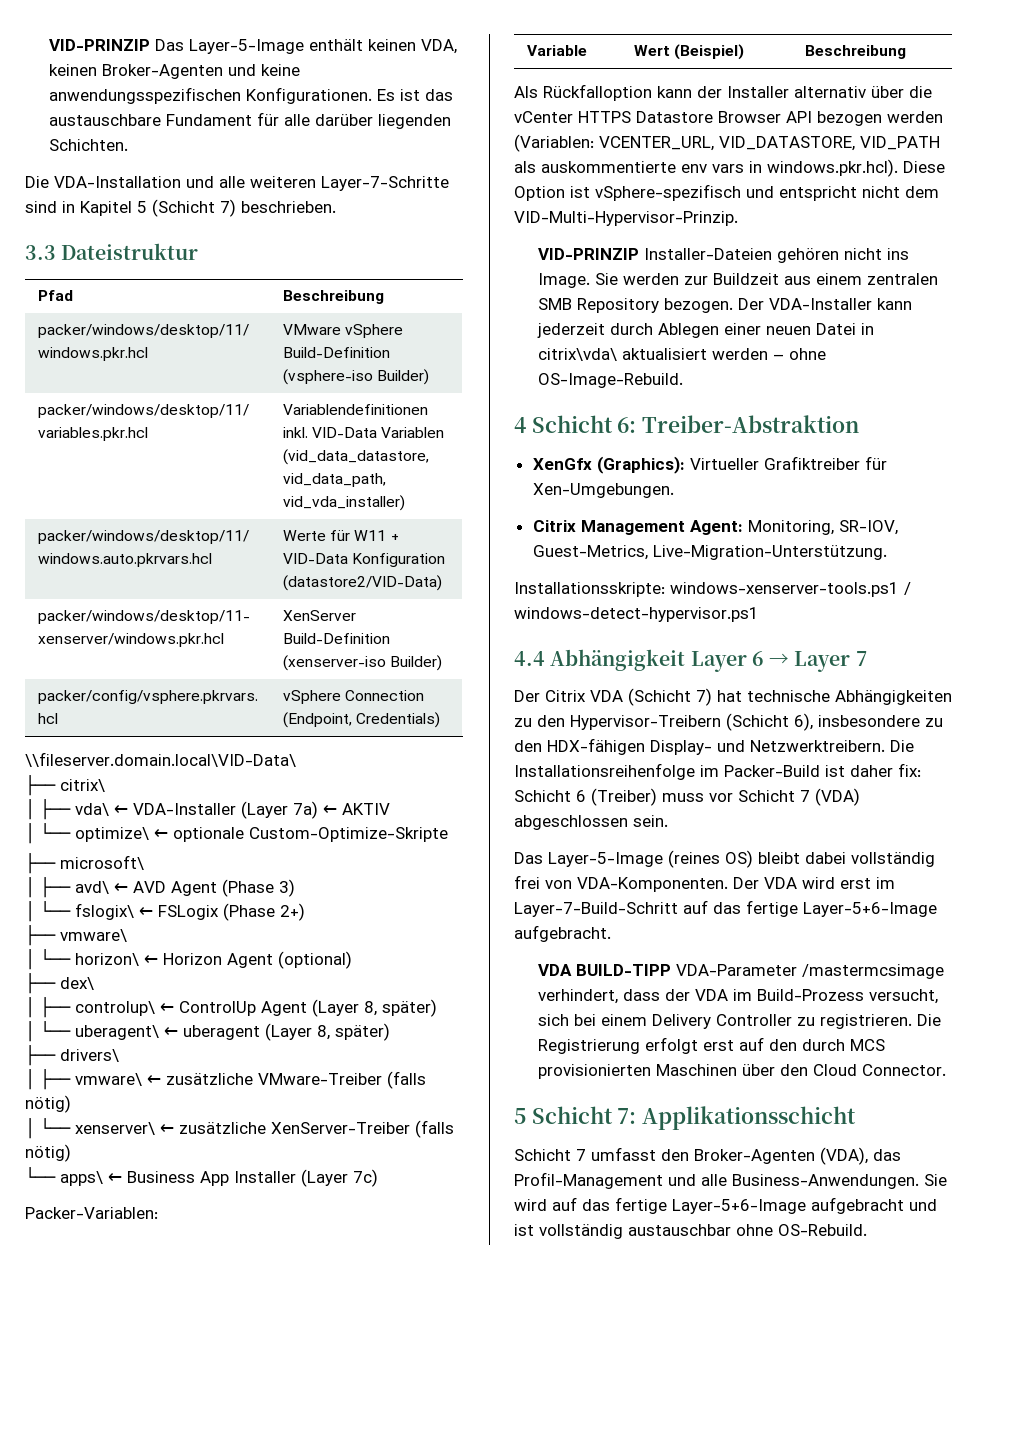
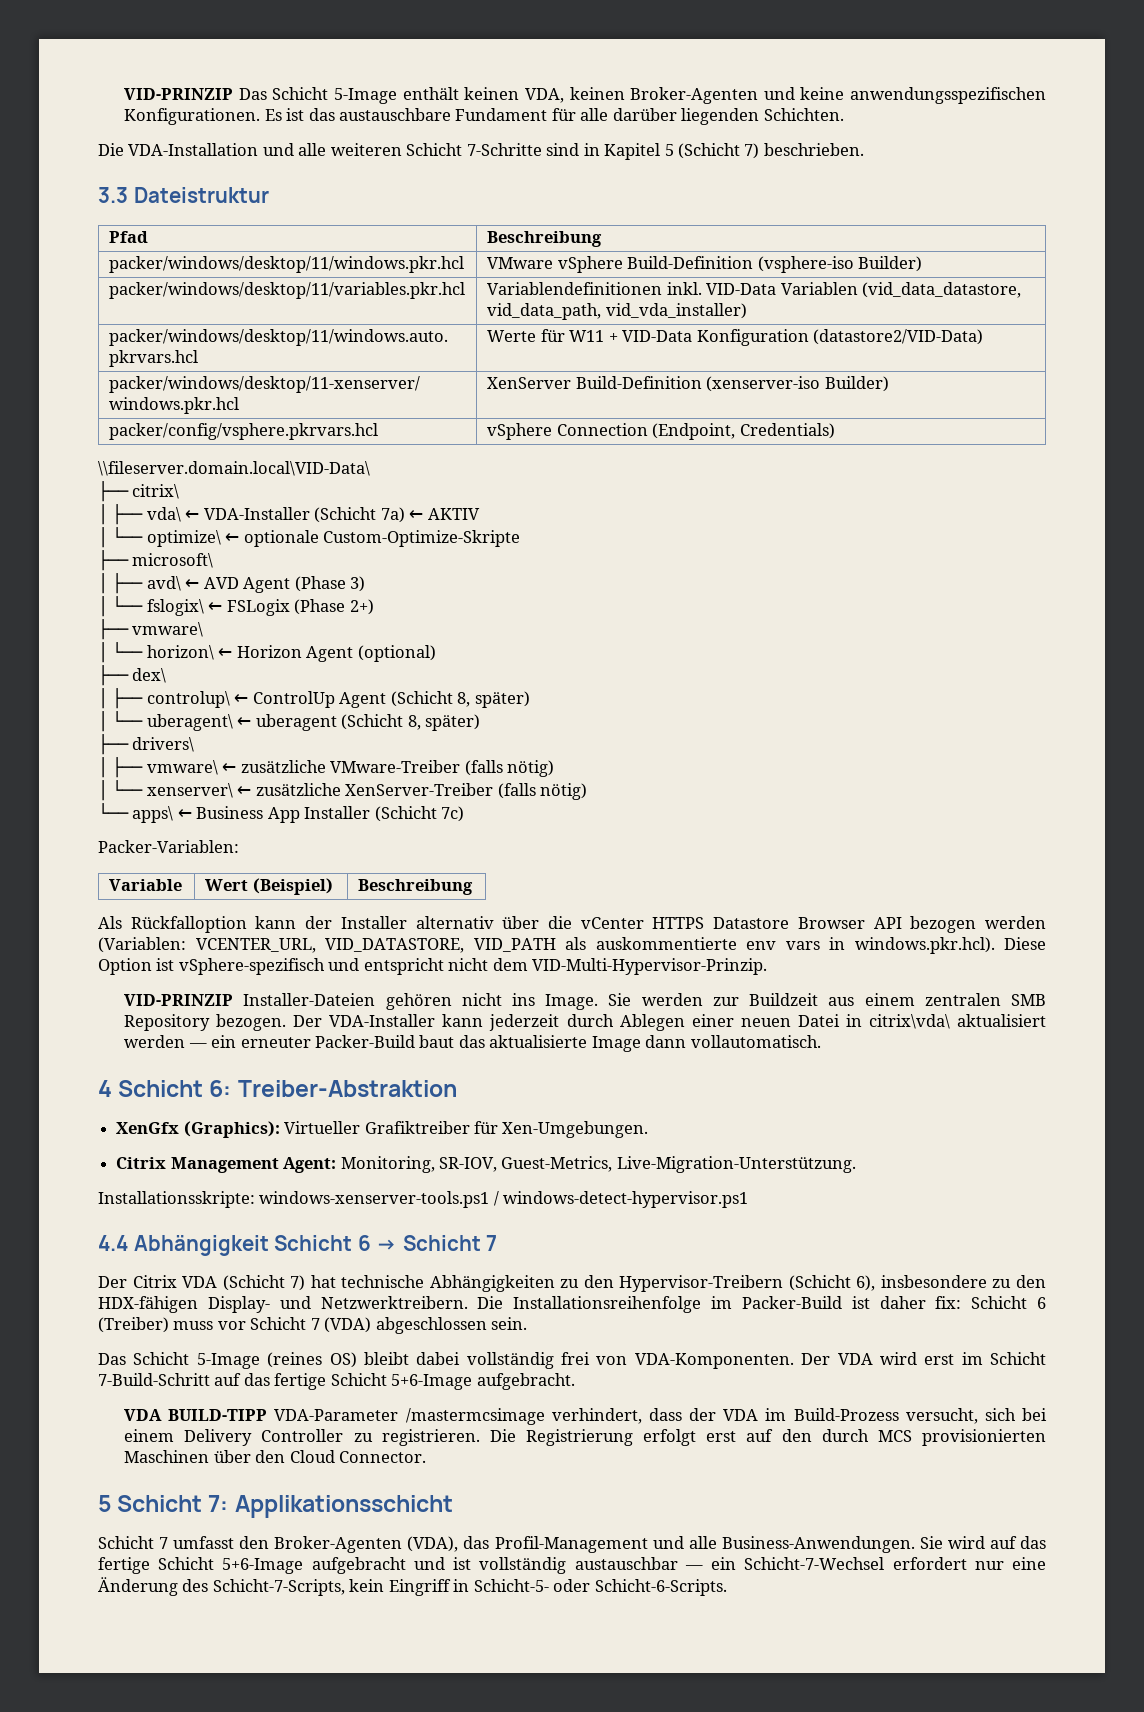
[188,39,304,54] Layer-5-Image -> [272,87,398,104] Schicht 5-Image
[321,176,449,191] Layer-7-Schritte -> [406,143,542,156] Schicht 7-Schritte
[241,801,288,819] (Layer -> [314,507,377,523] (Schicht
[312,999,359,1017] (Layer -> [390,691,453,707] (Schicht
[265,1023,312,1041] (Layer -> [341,714,404,730] (Schicht
[301,1169,348,1187] (Layer -> [374,806,437,822] (Schicht
[772,348,826,360] [537,373,683,388] – ohne OS-Image-Rebuild. -> [188,1035,821,1052] — ein erneuter Packer-Build baut das aktualisierte Image dann vollautomatisch.
[690,651,747,672] Layer -> [274,1235,353,1251] Schicht
[794,651,851,672] Layer -> [402,1235,481,1251] Schicht
[548,852,663,867] Layer-5-Image -> [133,1352,260,1369] Schicht 5-Image
[514,900,937,917] Layer-7-Build-Schritt auf das fertige Layer-5+6-Image -> [990,1352,1046,1365] [98,1373,473,1390] Schicht 7-Build-Schritt auf das fertige Schicht 5+6-Image
[672,1199,806,1214] Layer-5+6-Image -> [158,1557,304,1574] Schicht 5+6-Image
[736,1224,867,1236] ohne OS-Rebuild. -> [684,1557,1047,1570] [98,1577,727,1596] — ein Schicht-7-Wechsel erfordert nur eine Änderung des Schicht-7-Scripts, kein Eingriff in Schicht-5- oder Schicht-6-Scripts.

